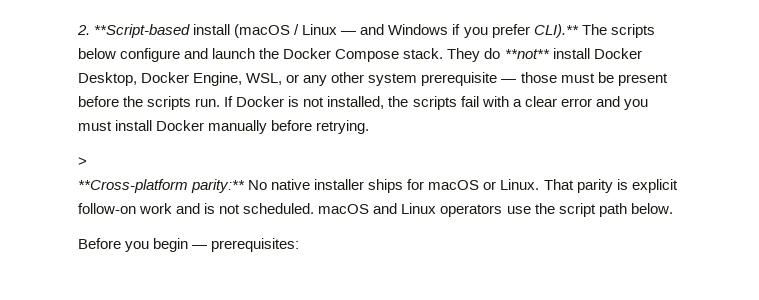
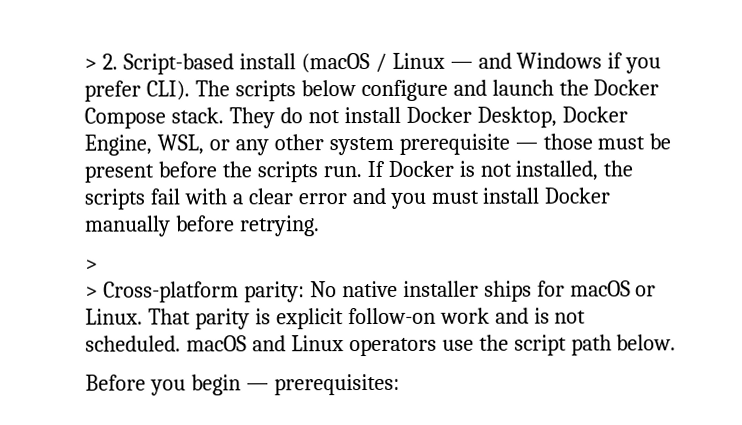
[77,24,191,38] 2. **Script-based -> [84,53,234,75] > 2. Script-based
[533,24,579,38] CLI).** -> [145,80,190,101] CLI).
[504,49,550,59] **not** -> [307,110,340,124] not
[78,179,246,193] **Cross-platform parity:** -> [85,281,305,303] > Cross-platform parity:

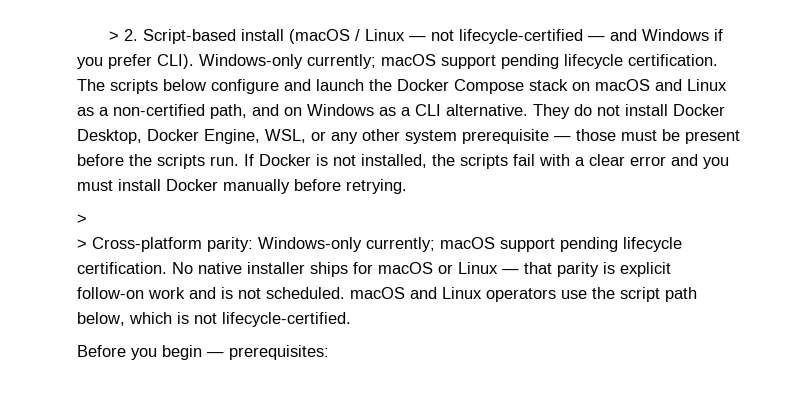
(473, 65) none -> [430,29,605,44] not lifecycle-certified —
(190, 90) none -> [199,54,718,69] Windows-only currently; macOS support pending lifecycle certification.
[170,107,224,124] stack. -> [529,79,727,91] [77,104,528,119] stack on macOS and Linux as a non-certified path, and on Windows as a CLI alternative.
(305, 292) none -> [258,237,682,252] [77,262,167,274] Windows-only currently; macOS support pending lifecycle certification.
[85,308,191,325] Linux. That -> [458,262,552,274] Linux — that
[616,334,677,351] below. -> [77,312,351,327] below, which is not lifecycle-certified.

